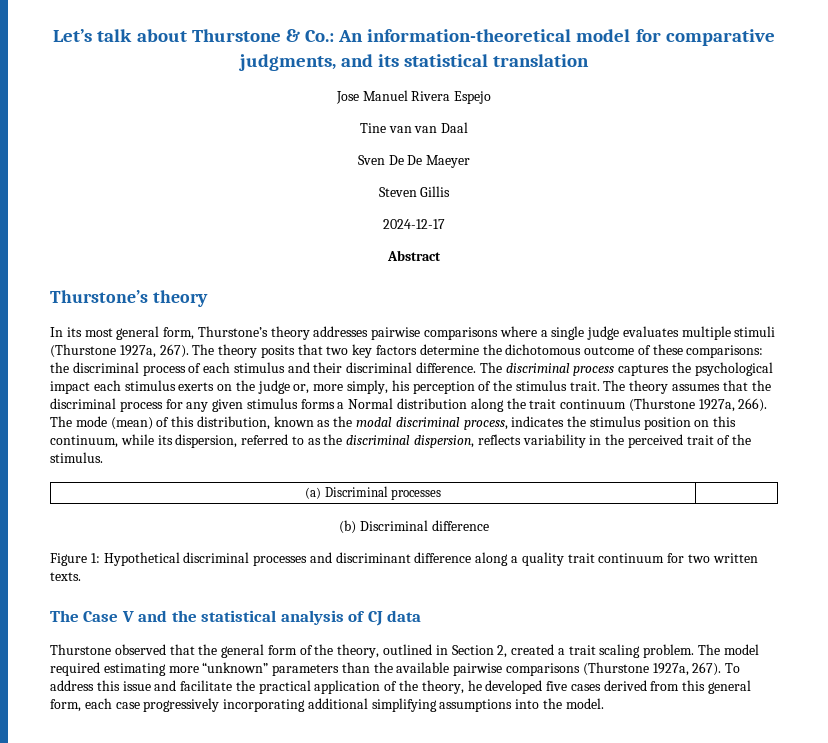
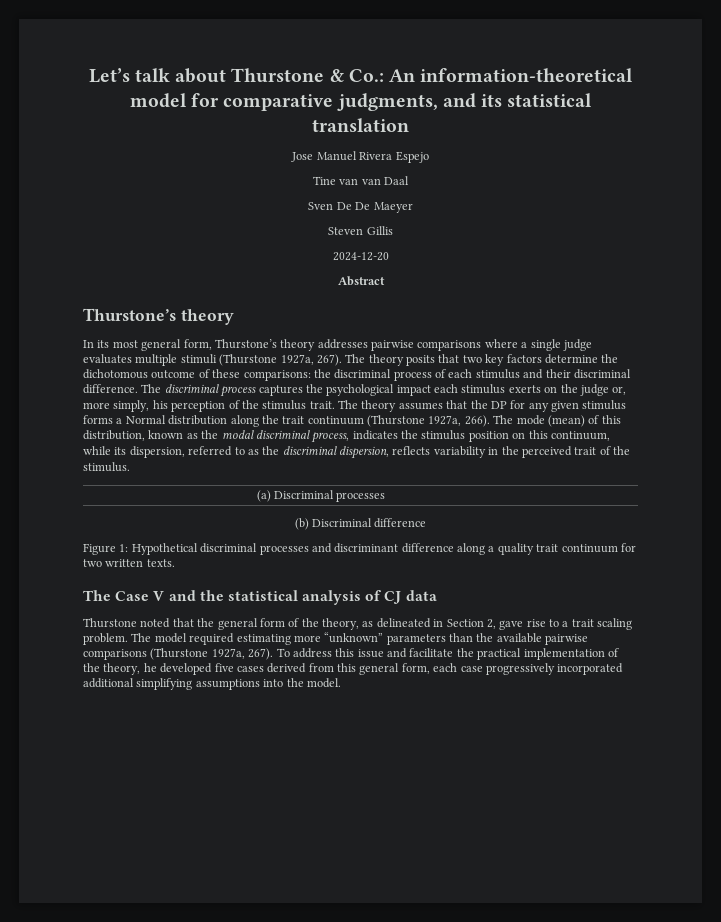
[383,219,445,229] 2024-12-17 -> [332,252,389,261] 2024-12-20
[50,398,163,412] discriminal process -> [490,401,507,409] DP
[114,644,166,655] observed -> [140,618,171,628] noted
[383,644,433,655] outlined -> [362,618,431,628] as delineated
[511,644,555,655] created -> [499,619,559,630] gave rise to
[314,680,381,694] application -> [523,648,605,660] implementation
[223,699,306,712] incorporating -> [557,663,624,675] incorporated

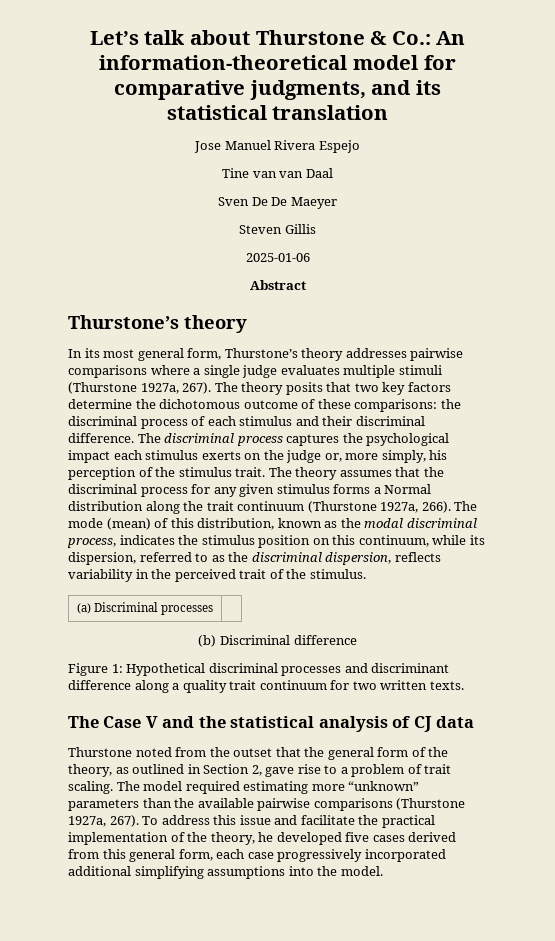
[332,252,389,261] 2024-12-20 -> [245,253,310,262] 2025-01-06
[490,401,507,409] DP -> [68,484,188,497] discriminal process
(171, 623) none -> [175,747,273,757] from the outset
[376,618,431,628] delineated -> [132,764,185,774] outlined
[571,618,633,630] [83,633,128,645] trait scaling problem. -> [351,764,452,777] [68,781,113,794] problem of trait scaling.

